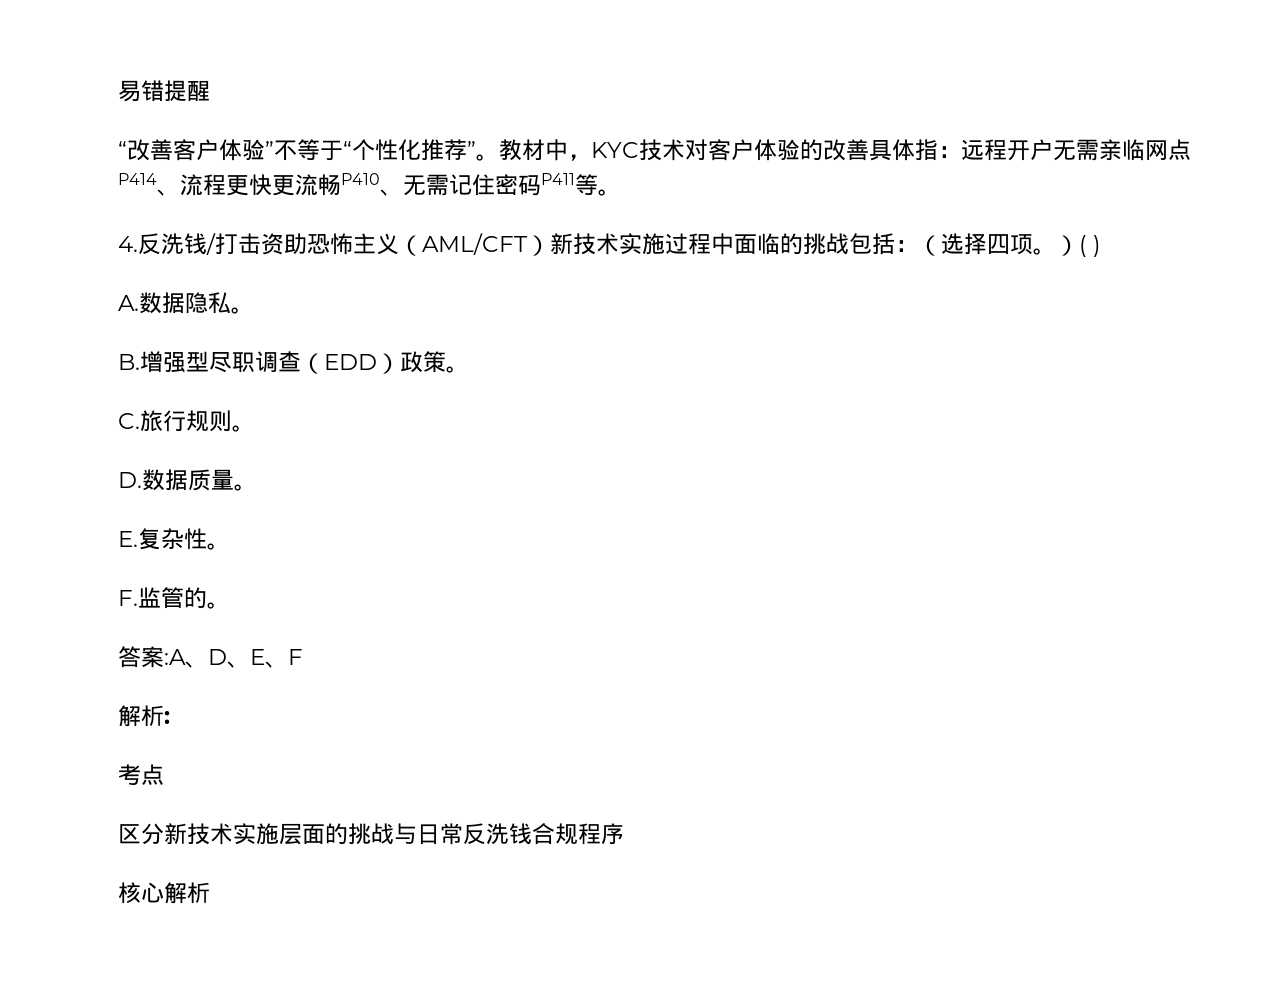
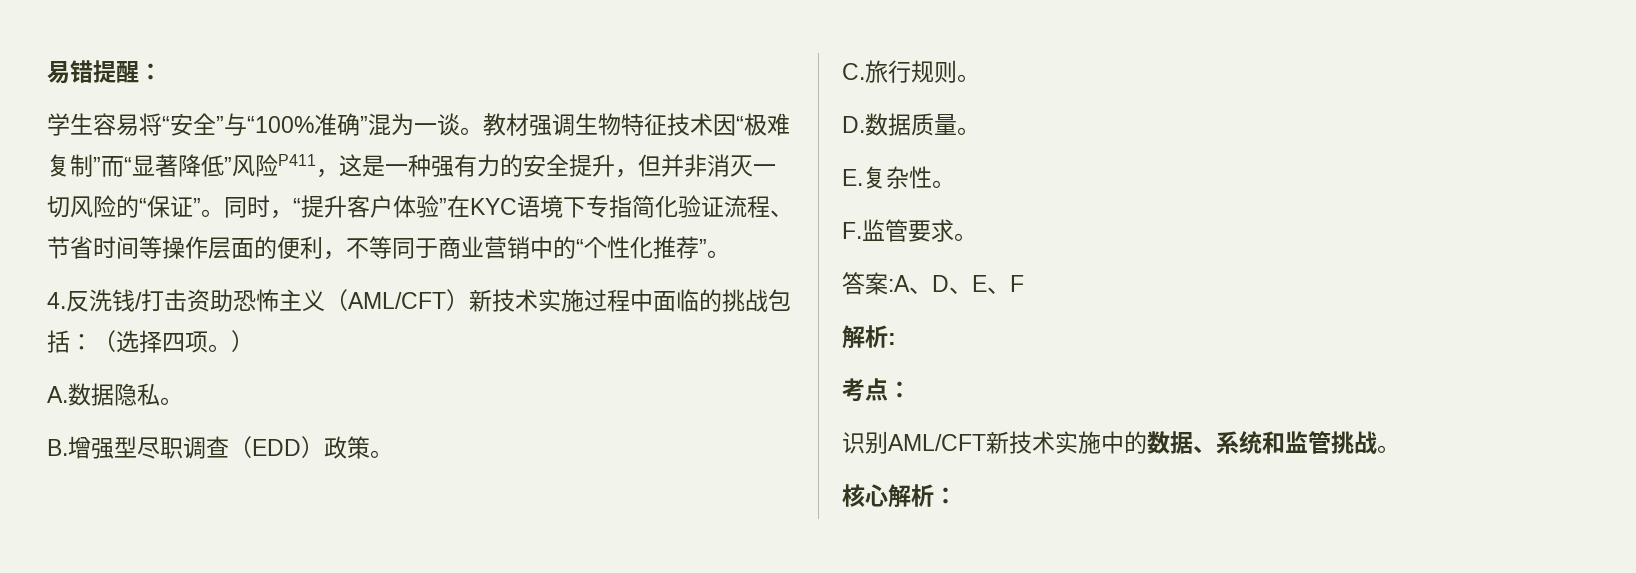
[118,139,343,161] // “改善客户体验”不等于 -> [139,63,162,80] [47,113,790,136] [47,154,316,177] [316,154,776,178] [47,195,793,219] [47,236,576,260] ： // 学生容易将“安全”与“100%准确”混为一谈。教材强调生物特征技术因“极难复制”而“显著降低”风险P411，这是一种强有力的安全提升，但并非消灭一切风险的“保证”。同时，“提升客户体验”在KYC语境下专指简化验证流程、节省时间等操作层面的便利，不等同于商业营销中的
[499,139,1191,161] [118,173,157,185] [157,173,380,196] [380,173,621,196] 教材中，KYC技术对客户体验的改善具体指：远程开户无需亲临网点P414、流程更快更流畅P410、无需记住密码P411等。 -> (730, 254) none
[1079,235,1102,257] ( ) -> (254, 341) none
[184,587,207,609] 的 -> [908,219,954,242] 要求
[118,823,624,845] // 区分新技术实施层面的挑战与日常反洗钱合规程序 -> [888,381,911,398] [842,431,1400,455] ： // 识别AML/CFT新技术实施中的数据、系统和监管挑战。
(210, 893) none -> [934,487,957,504] ：

